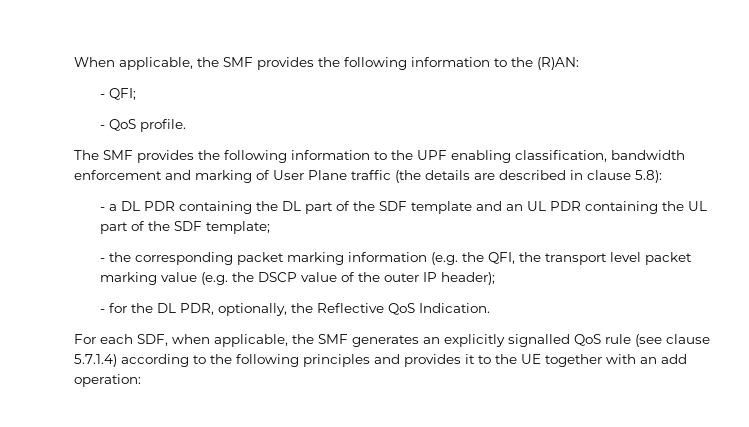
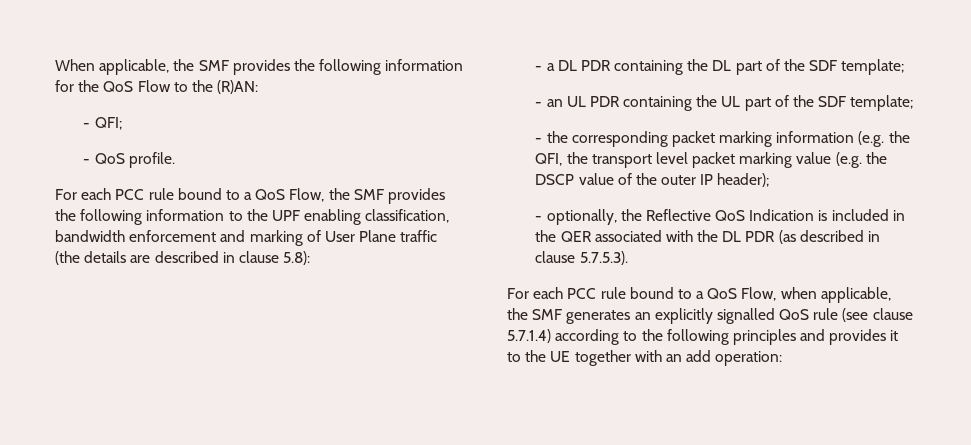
(490, 62) none -> [55,80,171,92] for the QoS Flow
[74,150,99,160] The -> [55,188,350,202] For each PCC rule bound to a QoS Flow, the
[410,201,502,214] template and -> [841,59,905,75] [535,102,543,107] template; // -
[108,303,490,316] [74,334,168,346] for the DL PDR, optionally, the Reflective QoS Indication. // For each SDF, -> [546,209,905,225] [535,230,881,244] [535,251,628,265] [507,287,777,301] optionally, the Reflective QoS Indication is included in the QER associated with the DL PDR (as described in clause 5.7.5.3). // For each PCC rule bound to a QoS Flow,

